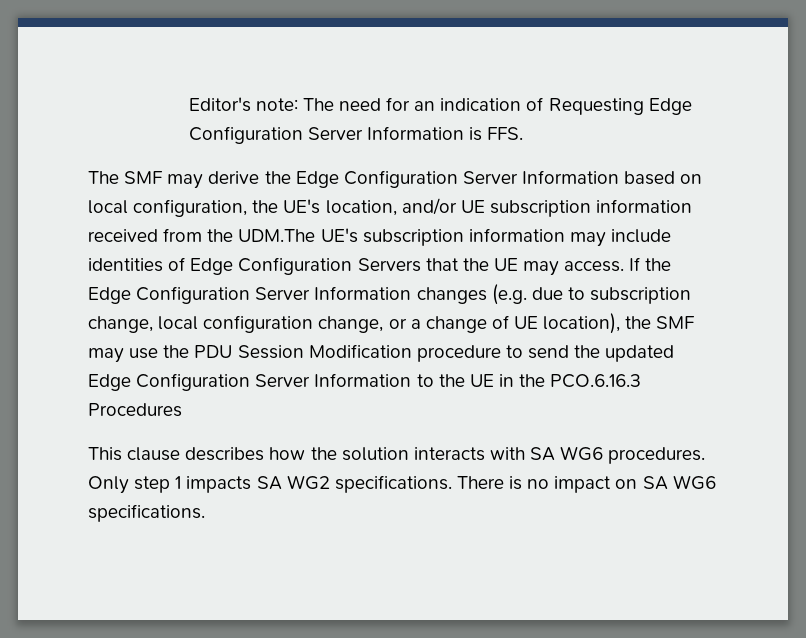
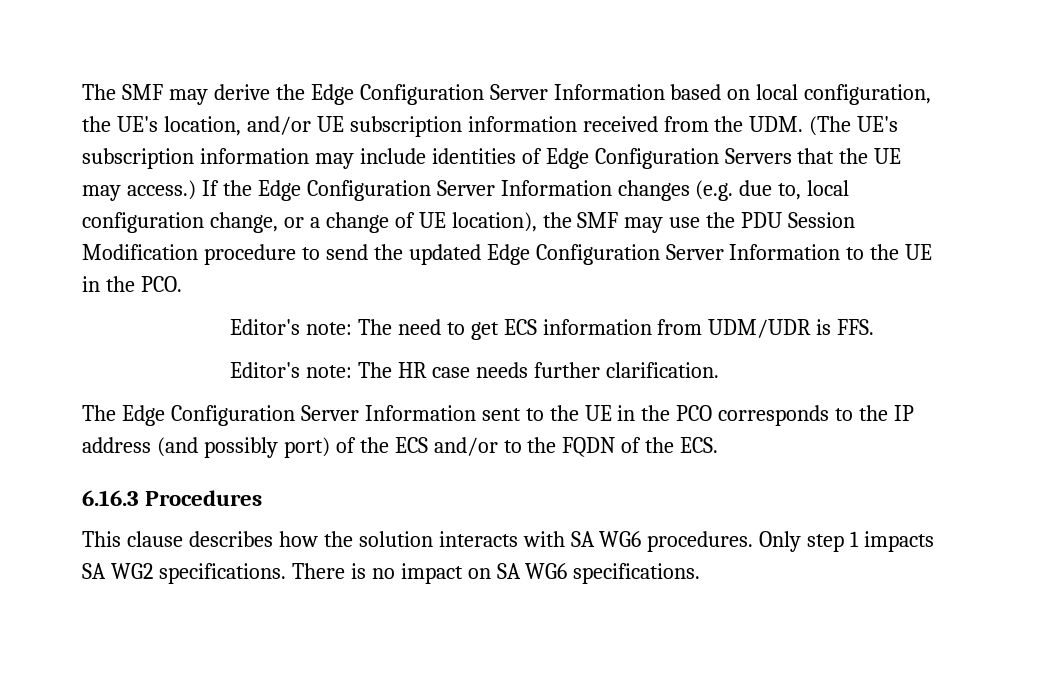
[188,97,692,115] [188,126,524,144] Editor's note: The need for an indication of Requesting Edge Configuration Server Information is FFS. // -> (82, 92) none
[238,229,316,242] UDM.The -> [749,116,852,136] UDM. (The
[564,261,625,272] access. -> [126,180,196,200] access.)
[567,287,692,304] [88,316,153,333] to subscription change, -> [778,183,802,200] to,
[550,374,642,388] PCO.6.16.3 -> [140,276,182,292] [229,319,875,340] [229,362,719,378] [82,405,915,426] [82,437,719,458] [82,490,139,506] PCO. // Editor's note: The need to get ECS information from UDM/UDR is FFS. // Editor's note: The HR case needs further clarification. // The Edge Configuration Server Information sent to the UE in the PCO corresponds to the IP address (and possibly port) of the ECS and/or to the FQDN of the ECS. // 6.16.3

